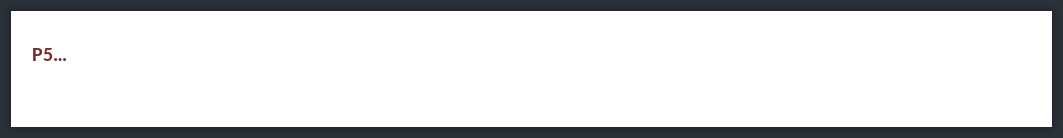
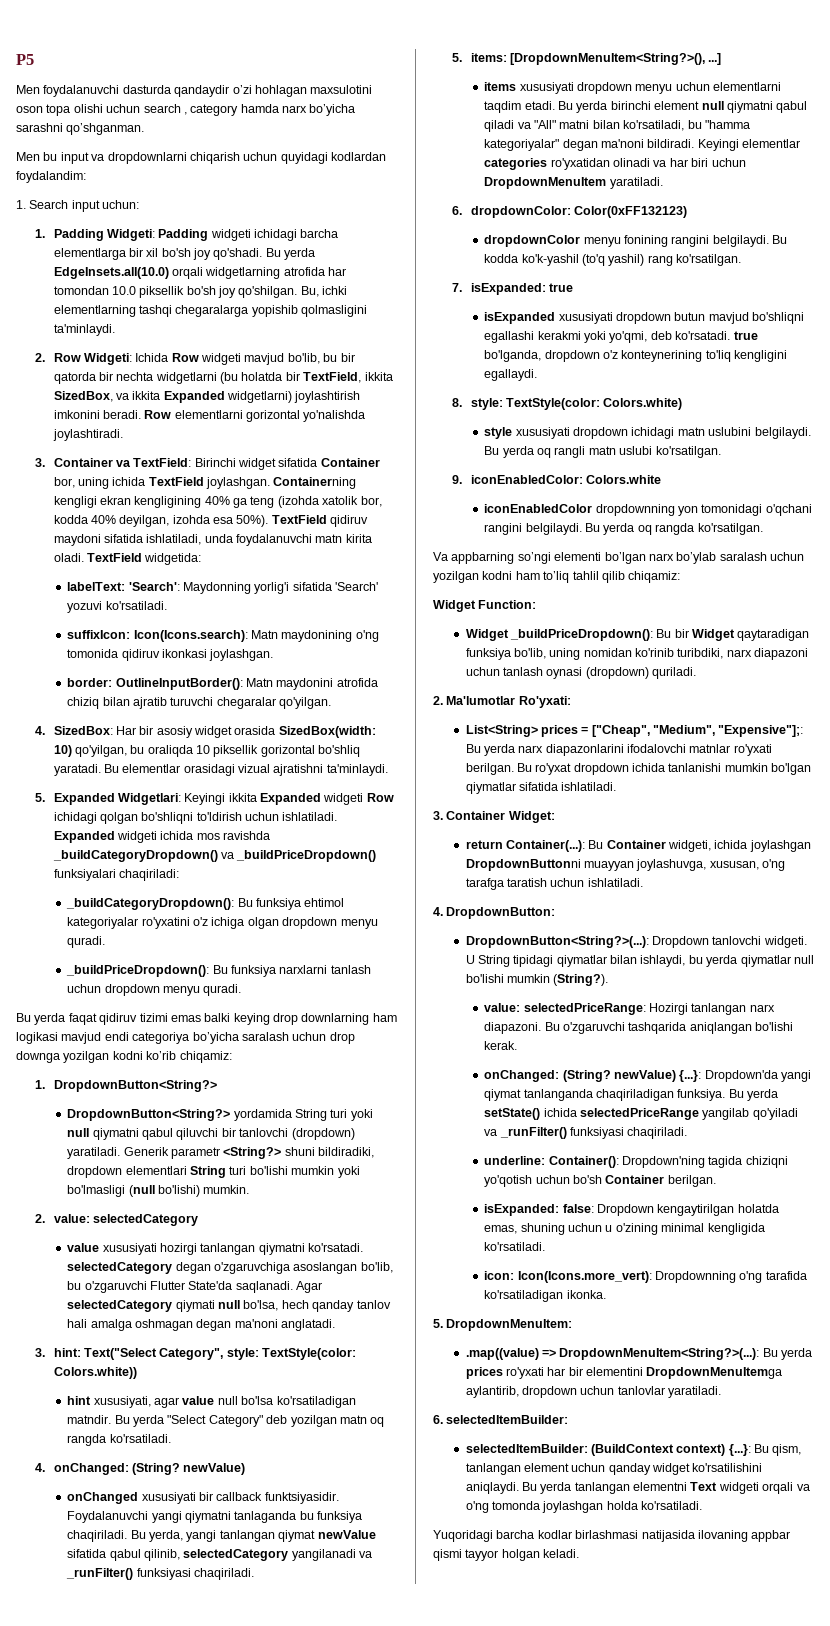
[32,48,67,61] P5… -> [16,54,34,65] [16,85,373,97] [16,104,356,116] [16,123,145,135] [16,152,386,164] [16,171,86,183] [16,200,140,212] [34,229,339,241] [53,248,316,260] [53,267,347,279] [53,286,348,298] [53,305,368,317] [53,324,115,336] [34,353,355,365] [53,372,393,384] [53,391,361,403] [53,410,366,422] [52,429,123,441] [34,458,380,470] [53,477,357,489] [53,496,382,508] [53,515,369,527] [53,534,372,546] [53,553,202,565] [67,582,379,594] [67,601,167,613] [67,630,379,642] [67,649,274,661] [67,678,378,690] [67,697,332,709] [34,726,376,738] [53,745,361,757] [53,764,388,776] [34,793,394,805] [53,812,338,824] [53,831,271,843] [52,850,377,862] [53,869,179,881] [66,898,345,910] [67,917,378,929] [67,936,106,948] [66,965,371,977] [67,984,242,996] [16,1013,397,1025] [16,1032,355,1044] [16,1051,232,1063] [34,1080,217,1092] [67,1109,373,1121] [67,1128,355,1140] [67,1147,375,1159] [67,1166,360,1178] [67,1185,250,1197] [34,1214,198,1226] [67,1243,364,1255] [67,1262,393,1274] [67,1281,323,1293] [67,1300,391,1312] [67,1319,336,1331] [34,1348,357,1360] [53,1367,137,1379] [67,1396,356,1408] [67,1415,385,1427] [67,1434,171,1446] [34,1463,246,1475] [67,1492,339,1504] [67,1511,363,1523] [67,1530,376,1542] [67,1549,373,1561] [66,1568,255,1580] [451,53,722,65] [484,82,782,94] [484,101,808,113] [484,120,750,132] [484,139,801,151] [484,158,746,170] [484,177,663,189] [451,206,687,218] [484,235,788,247] [484,254,742,266] [451,283,573,295] [484,312,805,324] [484,331,758,343] [484,350,788,362] [484,369,538,381] [451,398,683,410] [484,427,811,439] [484,446,721,458] [451,475,661,484] [484,504,812,516] [484,523,763,535] [433,552,804,564] [433,571,681,583] [433,600,537,612] [465,629,810,641] [465,648,809,660] [465,667,697,679] [433,696,571,708] [465,725,804,737] [465,744,772,756] [465,763,812,775] [465,782,617,794] [433,811,555,823] [465,840,811,852] [465,859,786,871] [465,878,643,890] [433,907,556,919] [465,936,807,948] [465,955,814,967] [465,974,609,986] [484,1003,775,1015] [484,1022,794,1034] [484,1041,518,1050] [484,1070,812,1082] [484,1089,779,1101] [484,1108,798,1120] [484,1127,688,1139] [484,1156,788,1168] [484,1175,716,1187] [484,1204,779,1216] [484,1223,765,1235] [484,1242,546,1251] [484,1271,807,1283] [484,1290,606,1302] [433,1319,573,1331] [465,1348,813,1360] [465,1367,783,1379] [465,1386,722,1398] [433,1415,569,1424] [465,1444,802,1456] [465,1463,763,1475] [465,1482,810,1494] [465,1501,703,1513] [433,1530,791,1542] [433,1549,580,1561] P5 // Men foydalanuvchi dasturda qandaydir o’zi hohlagan maxsulotini oson topa olishi uchun search , category hamda narx bo’yicha sarashni qo’shganman. // Men bu input va dropdownlarni chiqarish uchun quyidagi kodlardan foydalandim: // 1. Search input uchun: // 1. Padding Widgeti: Padding widgeti ichidagi barcha elementlarga bir xil bo'sh joy qo'shadi. Bu yerda EdgeInsets.all(10.0) orqali widgetlarning atrofida har tomondan 10.0 piksellik bo'sh joy qo'shilgan. Bu, ichki elementlarning tashqi chegaralarga yopishib qolmasligini ta'minlaydi. // 2. Row Widgeti: Ichida Row widgeti mavjud bo'lib, bu bir qatorda bir nechta widgetlarni (bu holatda bir TextField, ikkita SizedBox, va ikkita Expanded widgetlarni) joylashtirish imkonini beradi. Row elementlarni gorizontal yo'nalishda joylashtiradi. // 3. Container va TextField: Birinchi widget sifatida Container bor, uning ichida TextField joylashgan. Containerning kengligi ekran kengligining 40% ga teng (izohda xatolik bor, kodda 40% deyilgan, izohda esa 50%). TextField qidiruv maydoni sifatida ishlatiladi, unda foydalanuvchi matn kirita oladi. TextField widgetida: // labelText: 'Search': Maydonning yorlig'i sifatida 'Search' yozuvi ko'rsatiladi. // suffixIcon: Icon(Icons.search): Matn maydonining o'ng tomonida qidiruv ikonkasi joylashgan. // border: OutlineInputBorder(): Matn maydonini atrofida chiziq bilan ajratib turuvchi chegaralar qo'yilgan. // 4. SizedBox: Har bir asosiy widget orasida SizedBox(width: 10) qo'yilgan, bu oraliqda 10 piksellik gorizontal bo'shliq yaratadi. Bu elementlar orasidagi vizual ajratishni ta'minlaydi. // 5. Expanded Widgetlari: Keyingi ikkita Expanded widgeti Row ichidagi qolgan bo'shliqni to'ldirish uchun ishlatiladi. Expanded widgeti ichida mos ravishda _buildCategoryDropdown() va _buildPriceDropdown() funksiyalari chaqiriladi: // _buildCategoryDropdown(): Bu funksiya ehtimol kategoriyalar ro'yxatini o'z ichiga olgan dropdown menyu quradi. // _buildPriceDropdown(): Bu funksiya narxlarni tanlash uchun dropdown menyu quradi. // Bu yerda faqat qidiruv tizimi emas balki keying drop downlarning ham logikasi mavjud endi categoriya bo’yicha saralash uchun drop downga yozilgan kodni ko’rib chiqamiz: // 1. DropdownButton<String?> // DropdownButton<String?> yordamida String turi yoki null qiymatni qabul qiluvchi bir tanlovchi (dropdown) yaratiladi. Generik parametr <String?> shuni bildiradiki, dropdown elementlari String turi bo'lishi mumkin yoki bo'lmasligi (null bo'lishi) mumkin. // 2. value: selectedCategory // value xususiyati hozirgi tanlangan qiymatni ko'rsatadi. selectedCategory degan o'zgaruvchiga asoslangan bo'lib, bu o'zgaruvchi Flutter State'da saqlanadi. Agar selectedCategory qiymati null bo'lsa, hech qanday tanlov hali amalga oshmagan degan ma'noni anglatadi. // 3. hint: Text("Select Category", style: TextStyle(color: Colors.white)) // hint xususiyati, agar value null bo'lsa ko'rsatiladigan matndir. Bu yerda "Select Category" deb yozilgan matn oq rangda ko'rsatiladi. // 4. onChanged: (String? newValue) // onChanged xususiyati bir callback funktsiyasidir. Foydalanuvchi yangi qiymatni tanlaganda bu funksiya chaqiriladi. Bu yerda, yangi tanlangan qiymat newValue sifatida qabul qilinib, selectedCategory yangilanadi va _runFilter() funksiyasi chaqiriladi. // 5. items: [DropdownMenuItem<String?>(), ...] // items xususiyati dropdown menyu uchun elementlarni taqdim etadi. Bu yerda birinchi element null qiymatni qabul qiladi va "All" matni bilan ko'rsatiladi, bu "hamma kategoriyalar" degan ma'noni bildiradi. Keyingi elementlar categories ro'yxatidan olinadi va har biri uchun DropdownMenuItem yaratiladi. // 6. dropdownColor: Color(0xFF132123) // dropdownColor menyu fonining rangini belgilaydi. Bu kodda ko'k-yashil (to'q yashil) rang ko'rsatilgan. // 7. isExpanded: true // isExpanded xususiyati dropdown butun mavjud bo'shliqni egallashi kerakmi yoki yo'qmi, deb ko'rsatadi. true bo'lganda, dropdown o'z konteynerining to'liq kengligini egallaydi. // 8. style: TextStyle(color: Colors.white) // style xususiyati dropdown ichidagi matn uslubini belgilaydi. Bu yerda oq rangli matn uslubi ko'rsatilgan. // 9. iconEnabledColor: Colors.white // iconEnabledColor dropdownning yon tomonidagi o'qchani rangini belgilaydi. Bu yerda oq rangda ko'rsatilgan. // Va appbarning so’ngi elementi bo’lgan narx bo’ylab saralash uchun yozilgan kodni ham to’liq tahlil qilib chiqamiz: // Widget Function: // Widget _buildPriceDropdown(): Bu bir Widget qaytaradigan funksiya bo'lib, uning nomidan ko'rinib turibdiki, narx diapazoni uchun tanlash oynasi (dropdown) quriladi. // 2. Ma'lumotlar Ro'yxati: // List<String> prices = ["Cheap", "Medium", "Expensive"];: Bu yerda narx diapazonlarini ifodalovchi matnlar ro'yxati berilgan. Bu ro'yxat dropdown ichida tanlanishi mumkin bo'lgan qiymatlar sifatida ishlatiladi. // 3. Container Widget: // return Container(...): Bu Container widgeti, ichida joylashgan DropdownButtonni muayyan joylashuvga, xususan, o'ng tarafga taratish uchun ishlatiladi. // 4. DropdownButton: // DropdownButton<String?>(...): Dropdown tanlovchi widgeti. U String tipidagi qiymatlar bilan ishlaydi, bu yerda qiymatlar null bo'lishi mumkin (String?). // value: selectedPriceRange: Hozirgi tanlangan narx diapazoni. Bu o'zgaruvchi tashqarida aniqlangan bo'lishi kerak. // onChanged: (String? newValue) {...}: Dropdown'da yangi qiymat tanlanganda chaqiriladigan funksiya. Bu yerda setState() ichida selectedPriceRange yangilab qo'yiladi va _runFilter() funksiyasi chaqiriladi. // underline: Container(): Dropdown'ning tagida chiziqni yo'qotish uchun bo'sh Container berilgan. // isExpanded: false: Dropdown kengaytirilgan holatda emas, shuning uchun u o'zining minimal kengligida ko'rsatiladi. // icon: Icon(Icons.more_vert): Dropdownning o'ng tarafida ko'rsatiladigan ikonka. // 5. DropdownMenuItem: // .map((value) => DropdownMenuItem<String?>(...): Bu yerda prices ro'yxati har bir elementini DropdownMenuItemga aylantirib, dropdown uchun tanlovlar yaratiladi. // 6. selectedItemBuilder: // selectedItemBuilder: (BuildContext context) {...}: Bu qism, tanlangan element uchun qanday widget ko'rsatilishini aniqlaydi. Bu yerda tanlangan elementni Text widgeti orqali va o'ng tomonda joylashgan holda ko'rsatiladi. // Yuqoridagi barcha kodlar birlashmasi natijasida ilovaning appbar qismi tayyor holgan keladi.

